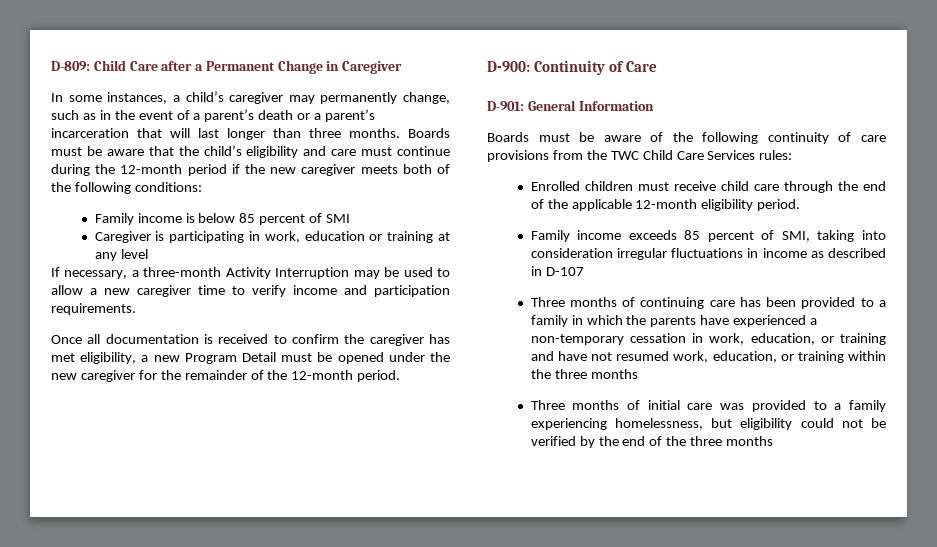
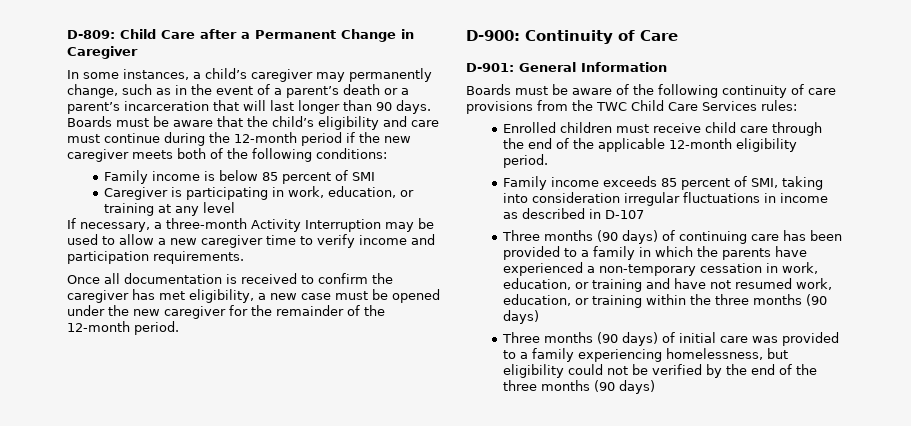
[309,128,400,138] three months. -> [376,100,431,114] 90 days.
[304,231,365,241] education -> [328,186,397,198] education,
[184,352,276,364] Program Detail -> [301,293,331,300] case
(617, 302) none -> [597,230,659,244] (90 days)
[530,400,620,410] // Three months -> [806,294,828,306] [503,310,540,324] [502,332,659,346] (90 days) // Three months (90 days)
(774, 441) none -> [594,380,656,394] (90 days)

